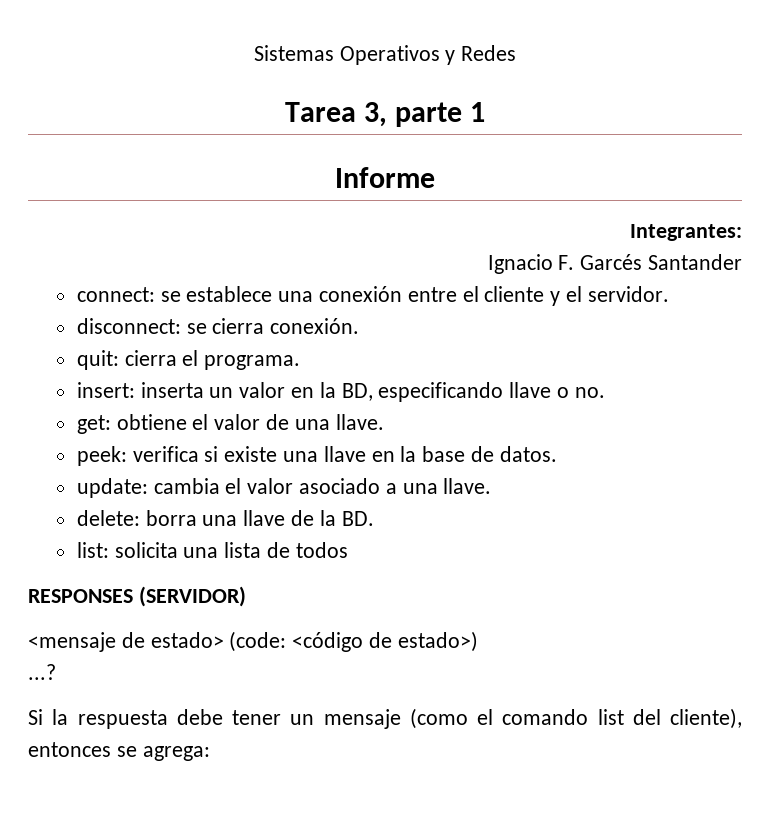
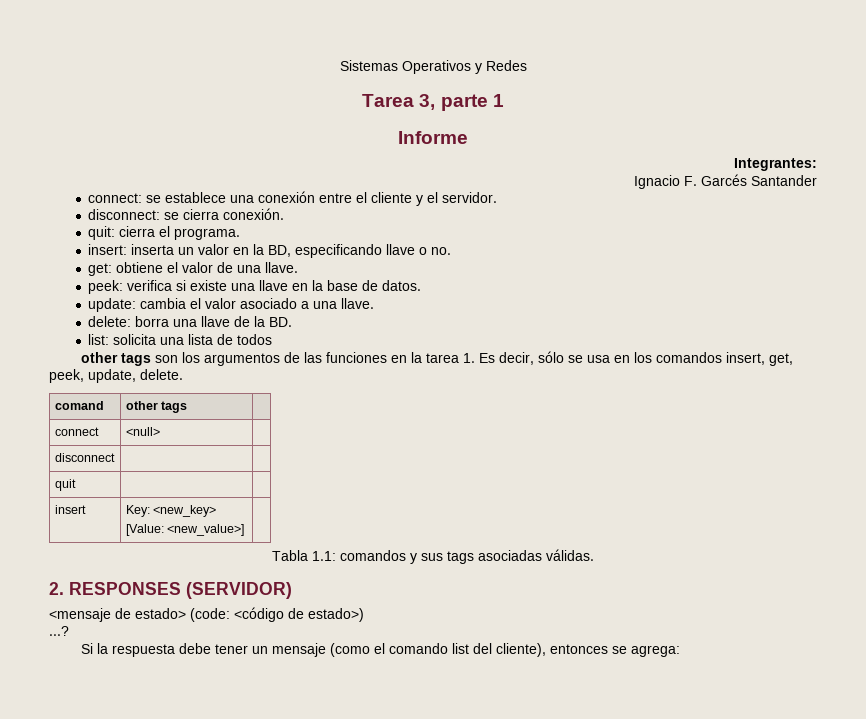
(348, 550) none -> [81,351,794,366] [49,369,183,383] [54,401,104,410] [125,401,188,413] [54,427,99,436] [125,427,160,436] [54,453,115,462] [54,479,76,491] [54,505,86,514] [125,505,217,517] [125,524,245,536] [272,549,594,564] [49,582,64,595] other tags son los argumentos de las funciones en la tarea 1. Es decir, sólo se usa en los comandos insert, get, peek, update, delete. // comand | other tags | // connect | <null> | // disconnect | | // quit | | // insert | Key: <new_key> // [Value: <new_value>] | // Tabla 1.1: comandos y sus tags asociadas válidas. // 2.

